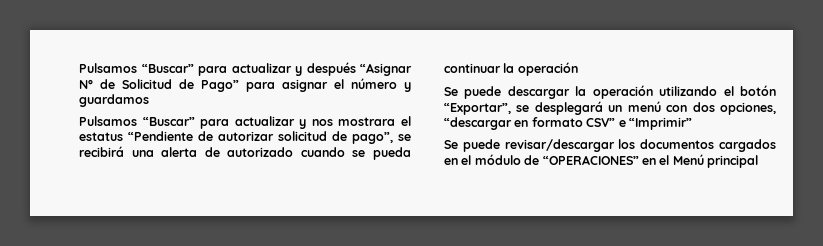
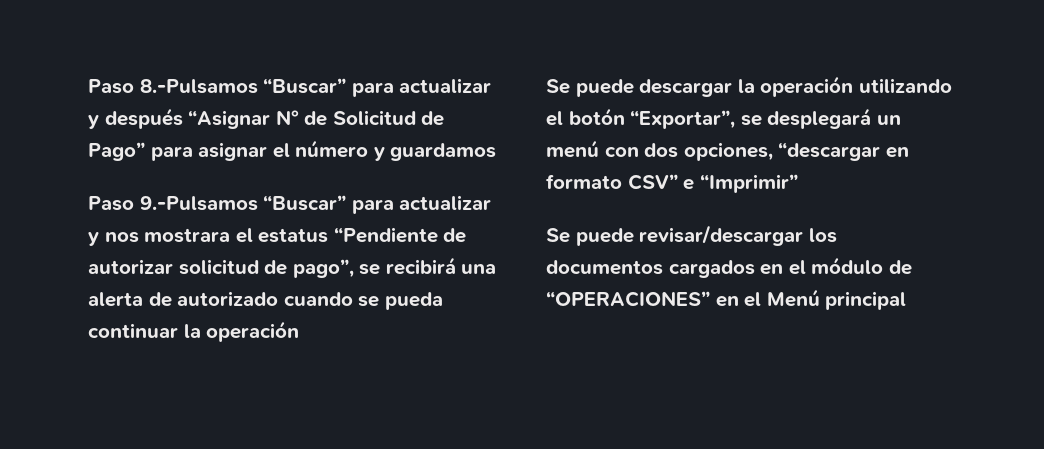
[79,63,137,73] Pulsamos -> [88,79,258,94] Paso 8.-Pulsamos
[79,116,137,126] Pulsamos -> [88,196,258,211] Paso 9.-Pulsamos

